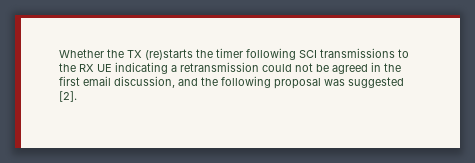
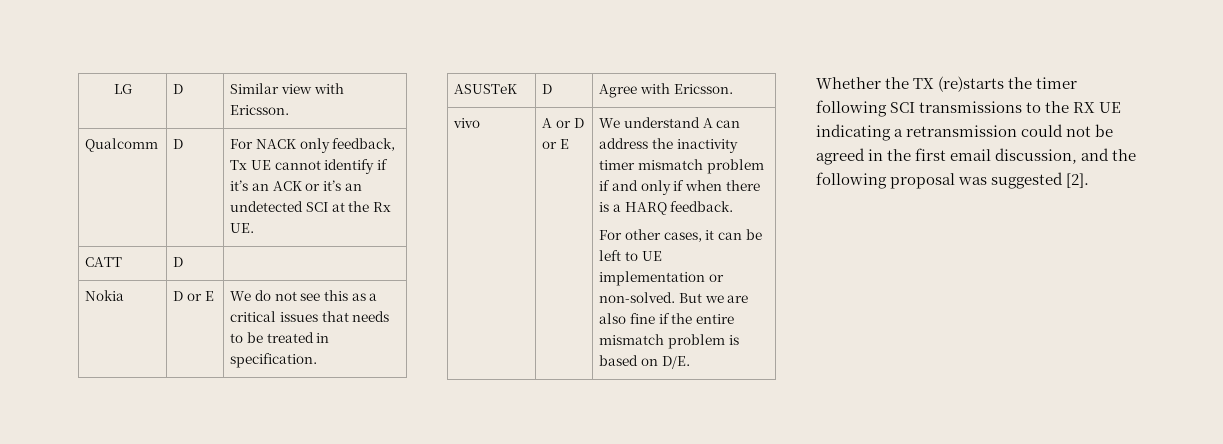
(59, 53) none -> [113,84,132,94] [173,84,184,94] [230,83,344,94] [230,105,290,115] [85,138,159,152] [173,139,184,149] [230,138,396,153] [230,159,389,174] [230,180,362,191] [230,201,392,212] [230,223,255,233] [85,257,123,267] [173,257,184,267] [85,290,125,301] [173,291,214,301] [230,290,378,301] [230,311,390,322] [230,332,330,343] [230,353,318,368] [454,84,518,94] [542,84,553,94] [599,83,733,98] [453,118,481,128] [542,118,584,128] [542,139,570,149] [599,117,741,128] [599,138,738,153] [599,159,764,174] [599,180,760,195] [599,201,734,215] [599,229,762,242] [599,250,662,261] [599,271,725,286] [599,292,749,303] [599,313,735,324] [599,334,739,349] [599,355,690,369] LG | D | Similar view with Ericsson. // Qualcomm | D | For NACK only feedback, Tx UE cannot identify if it’s an ACK or it’s an undetected SCI at the Rx UE. // CATT | D | // Nokia | D or E | We do not see this as a critical issues that needs to be treated in specification. // ASUSTeK | D | Agree with Ericsson. // vivo | A or D or E | We understand A can address the inactivity timer mismatch problem if and only if when there is a HARQ feedback. // For other cases, it can be left to UE implementation or non-solved. But we are also fine if the entire mismatch problem is based on D/E. //

